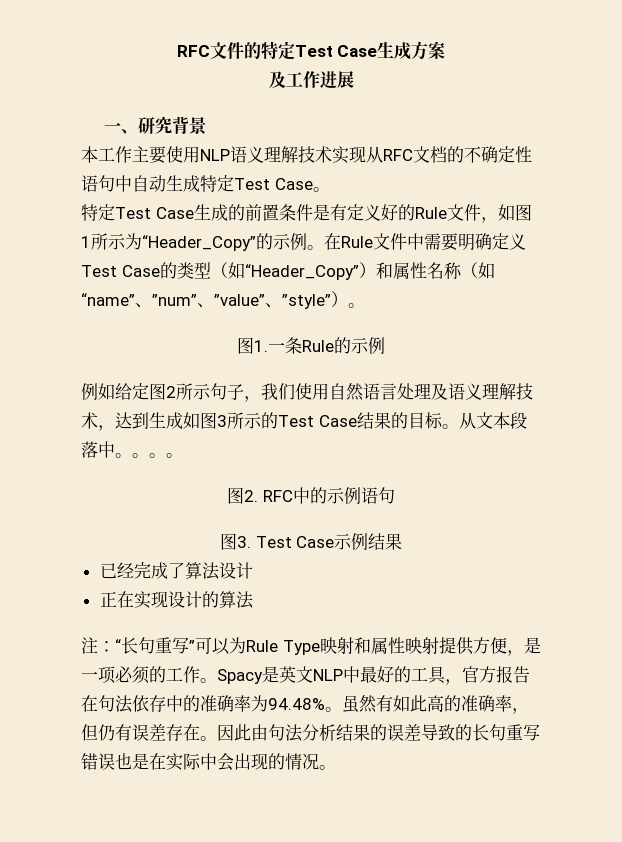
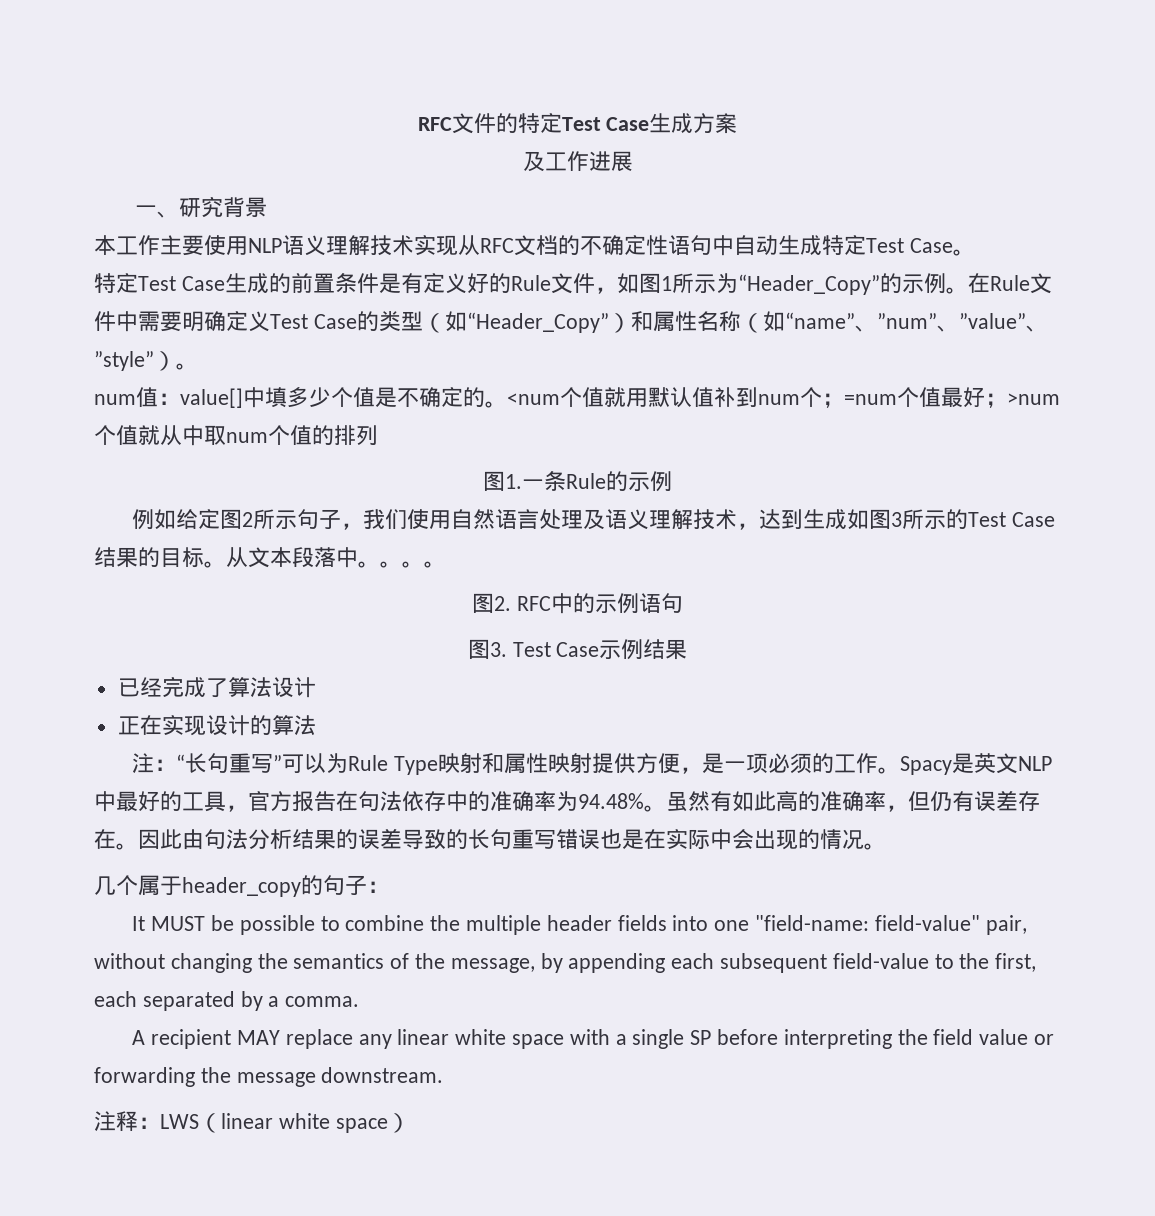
(365, 305) none -> [94,387,1060,408] [94,425,378,446] // num值：value[]中填多少个值是不确定的。<num个值就用默认值补到num个；=num个值最好；>num个值就从中取num个值的排列
(336, 767) none -> [94,875,389,897] [132,915,1027,935] [94,953,1037,973] [94,991,360,1011] [132,1029,1055,1049] [94,1067,444,1087] [94,1111,410,1133] // 几个属于header_copy的句子： // It MUST be possible to combine the multiple header fields into one "field-name: field-value" pair, without changing the semantics of the message, by appending each subsequent field-value to the first, each separated by a comma. // A recipient MAY replace any linear white space with a single SP before interpreting the field value or forwarding the message downstream. // 注释：LWS（linear white space）

